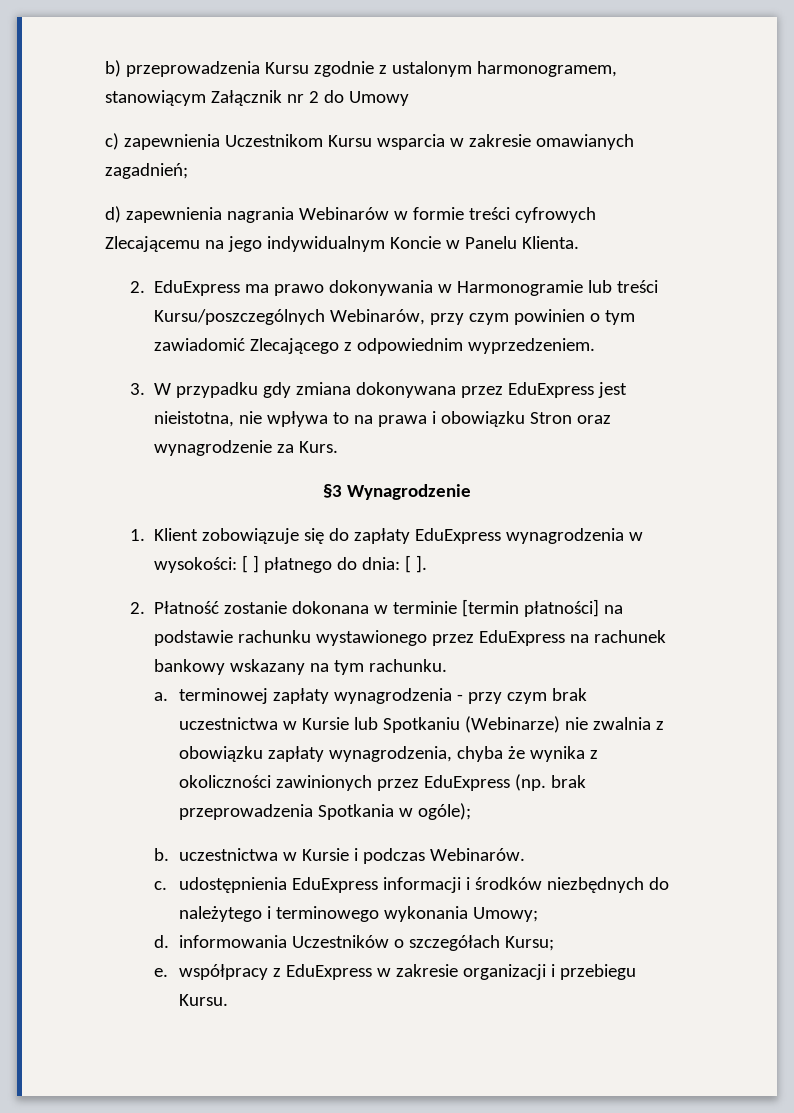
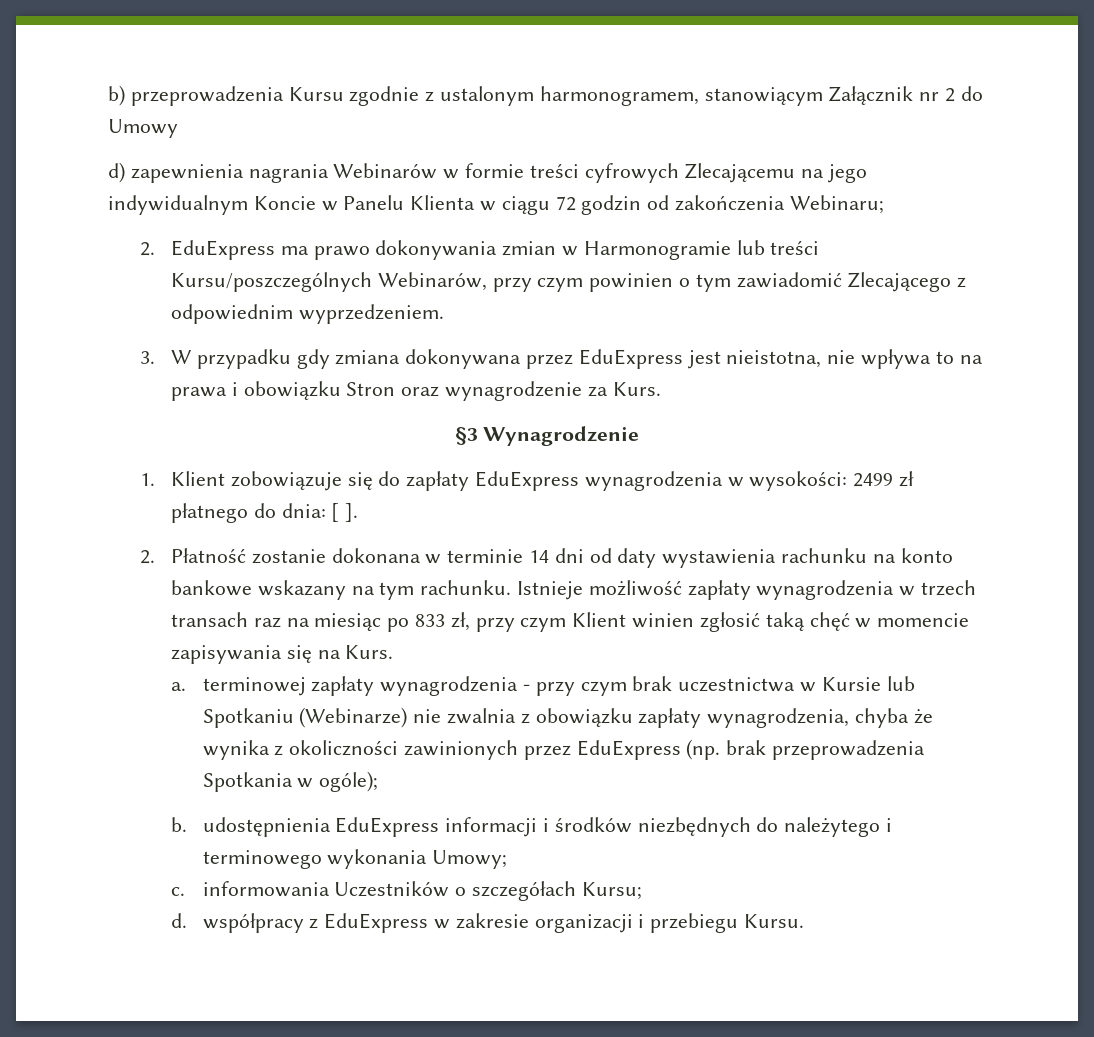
[105,133,634,150] [105,163,188,179] // c) zapewnienia Uczestnikom Kursu wsparcia w zakresie omawianych zagadnień; -> (178, 128) none
[521,236,579,249] Klienta. -> [410,195,884,215] Klienta w ciągu 72 godzin od zakończenia Webinaru;
(434, 288) none -> [502,241,557,256] zmian
[242,555,260,573] [ ] -> [853,471,915,487] 2499 zł
[462,599,624,617] [154,630,667,646] [154,659,448,675] [termin płatności] na podstawie rachunku wystawionego przez EduExpress na rachunek bankowy wskazany na tym rachunku. -> [529,548,953,568] [171,580,977,600] [171,612,970,632] [171,645,394,664] 14 dni od daty wystawienia rachunku na konto bankowe wskazany na tym rachunku. Istnieje możliwość zapłaty wynagrodzenia w trzech transach raz na miesiąc po 833 zł, przy czym Klient winien zgłosić taką chęć w momencie zapisywania się na Kurs.
[178,848,525,864] [154,881,168,890] uczestnictwa w Kursie i podczas Webinarów. // c. -> (188, 824) none
[154,935,170,948] d. -> [171,887,186,896] c.
[154,968,169,977] e. -> [171,913,188,928] d.

